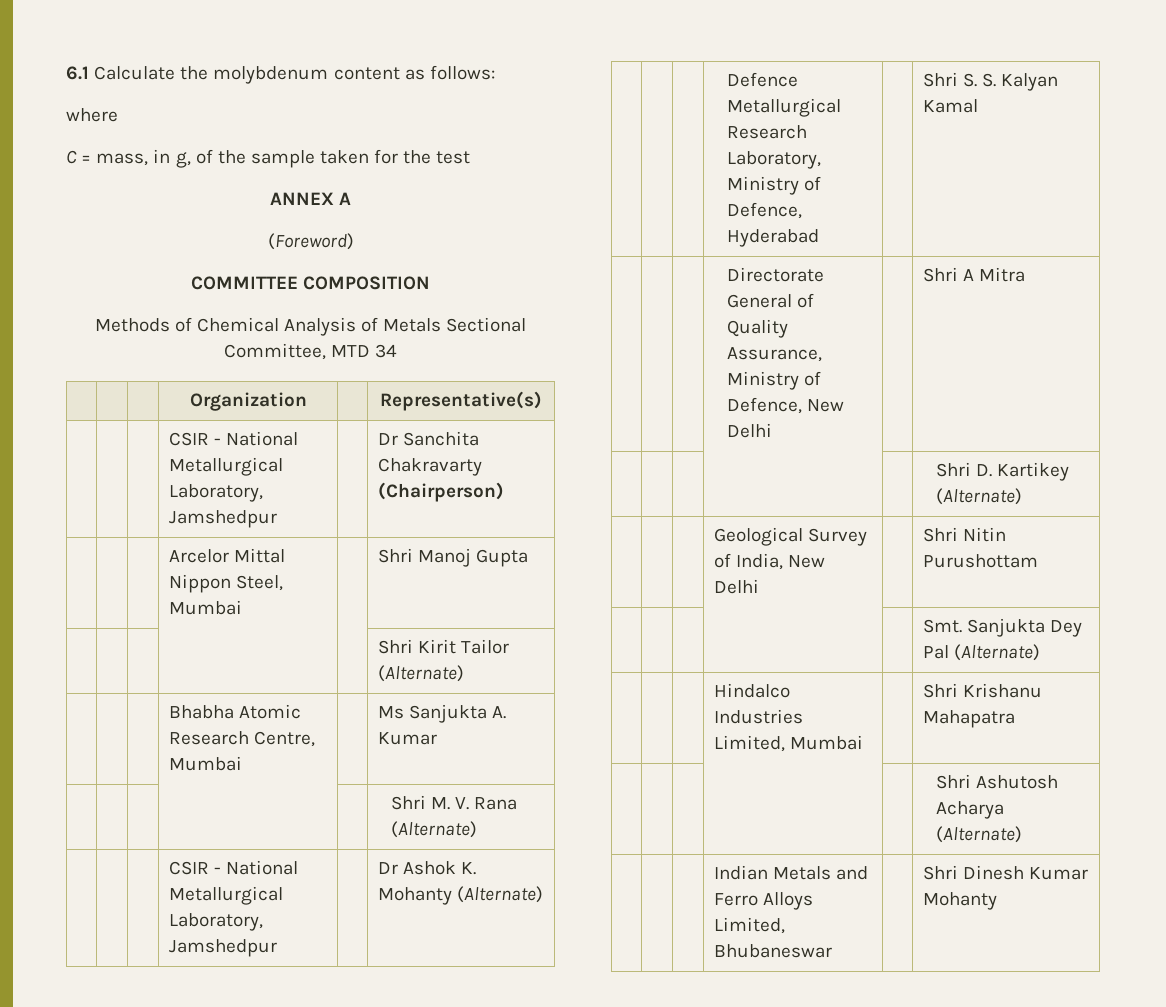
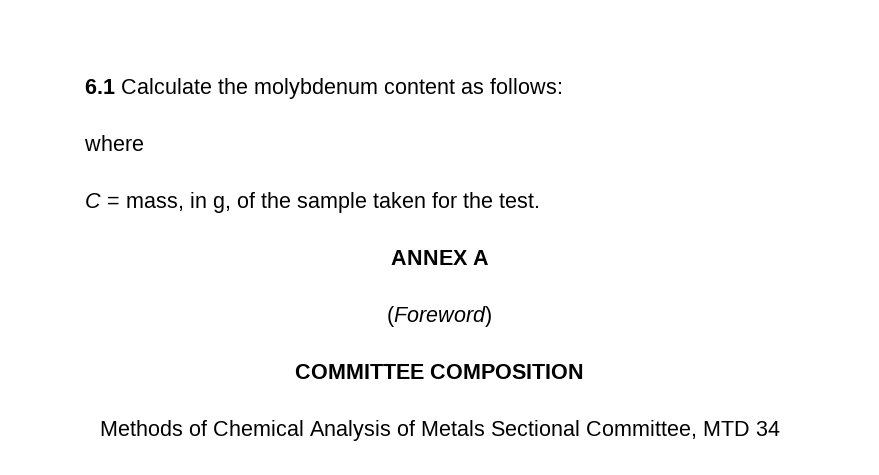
[436,151,471,164] test -> [499,193,540,208] test.
[189,392,307,411] [380,391,542,411] [168,431,298,446] [168,457,283,476] [168,484,263,502] [168,510,277,528] [377,431,479,446] [377,458,482,476] [377,482,504,502] [168,548,285,563] [168,574,283,593] [168,600,242,615] [377,548,528,567] [377,639,509,654] [377,665,464,682] [168,704,301,719] [168,731,315,747] [168,756,242,771] [377,704,506,723] [377,732,437,745] [391,795,518,810] [391,821,478,838] [168,860,298,875] [168,886,283,905] [168,913,263,931] [168,939,277,957] [377,861,476,875] [377,886,543,905] [727,72,799,87] [727,98,842,117] [727,125,808,139] [727,151,822,169] [727,176,822,195] [727,202,803,219] [727,229,820,247] [922,72,1058,91] [922,99,978,113] [727,267,825,282] [727,293,815,308] [727,319,789,338] [727,347,823,362] [727,371,822,390] [727,397,845,414] [727,423,773,438] [922,267,1025,282] [936,462,1070,481] [936,488,1023,505] [713,527,867,546] [713,553,825,570] [713,579,759,594] [922,527,1006,542] [922,554,1038,568] [922,618,1082,637] [922,644,1040,661] [713,683,790,698] [713,709,803,724] [713,735,863,752] [922,683,1042,698] [922,710,1015,728] [936,774,1059,789] [936,801,1005,819] [936,826,1023,843] [713,865,868,880] [713,892,813,910] [713,917,785,934] [713,944,832,958] [922,865,1088,880] [922,892,997,910] // | | | Organization | | Representative(s) // | | | CSIR - National Metallurgical Laboratory, Jamshedpur | | Dr Sanchita Chakravarty (Chairperson) // | | | Arcelor Mittal Nippon Steel, Mumbai | | Shri Manoj Gupta // | | | | | Shri Kirit Tailor (Alternate) // | | | Bhabha Atomic Research Centre, Mumbai | | Ms Sanjukta A. Kumar // | | | | | Shri M. V. Rana (Alternate) // | | | CSIR - National Metallurgical Laboratory, Jamshedpur | | Dr Ashok K. Mohanty (Alternate) // | | | Defence Metallurgical Research Laboratory, Ministry of Defence, Hyderabad | | Shri S. S. Kalyan Kamal // | | | Directorate General of Quality Assurance, Ministry of Defence, New Delhi | | Shri A Mitra // | | | | | Shri D. Kartikey (Alternate) // | | | Geological Survey of India, New Delhi | | Shri Nitin Purushottam // | | | | | Smt. Sanjukta Dey Pal (Alternate) // | | | Hindalco Industries Limited, Mumbai | | Shri Krishanu Mahapatra // | | | | | Shri Ashutosh Acharya (Alternate) // | | | Indian Metals and Ferro Alloys Limited, Bhubaneswar | | Shri Dinesh Kumar Mohanty -> (780, 428) none

